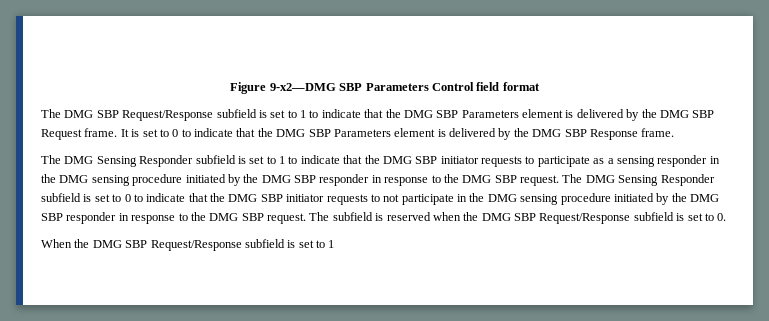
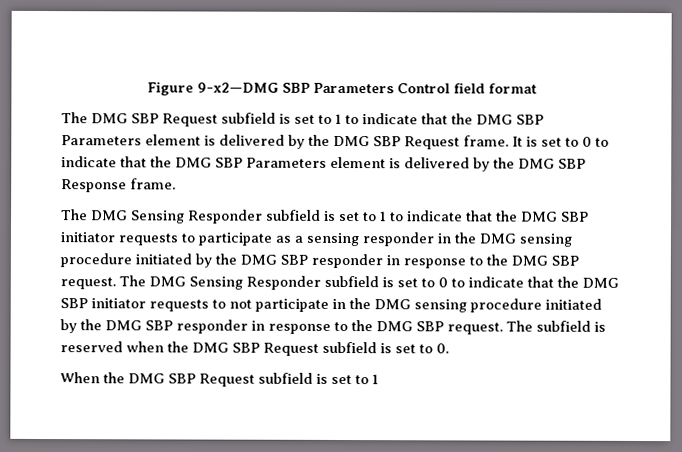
[122,110,214,121] Request/Response -> [162,113,218,127] Request
[539,213,631,224] Request/Response -> [263,342,319,356] Request
[150,240,242,251] Request/Response -> [199,373,255,387] Request

